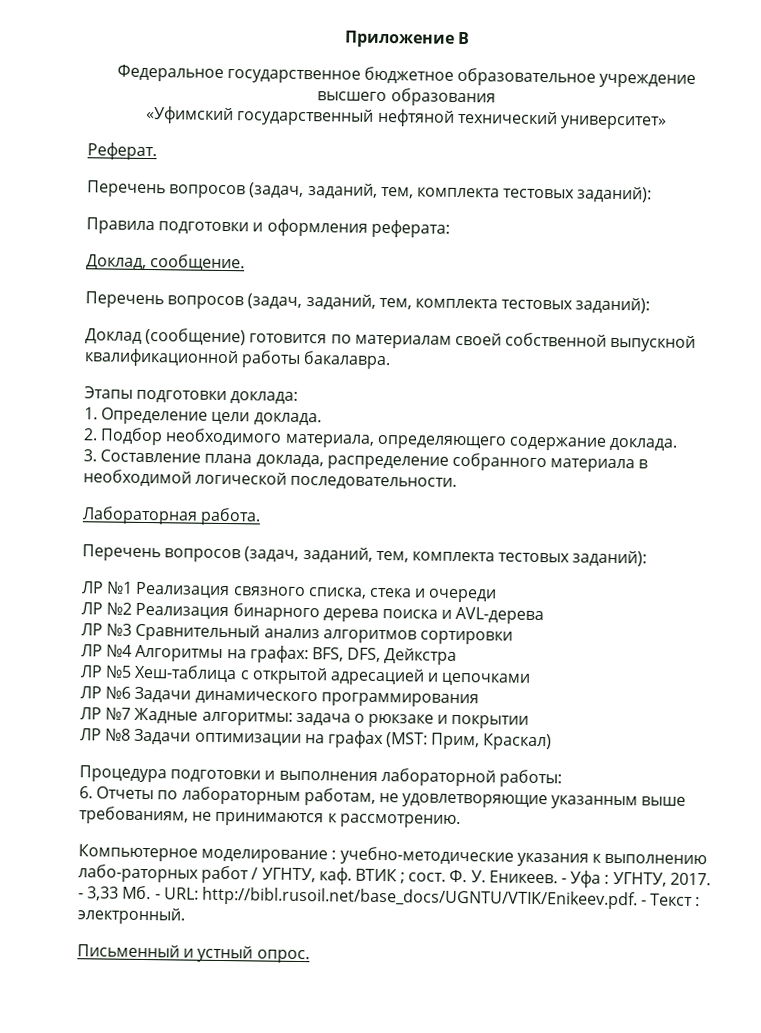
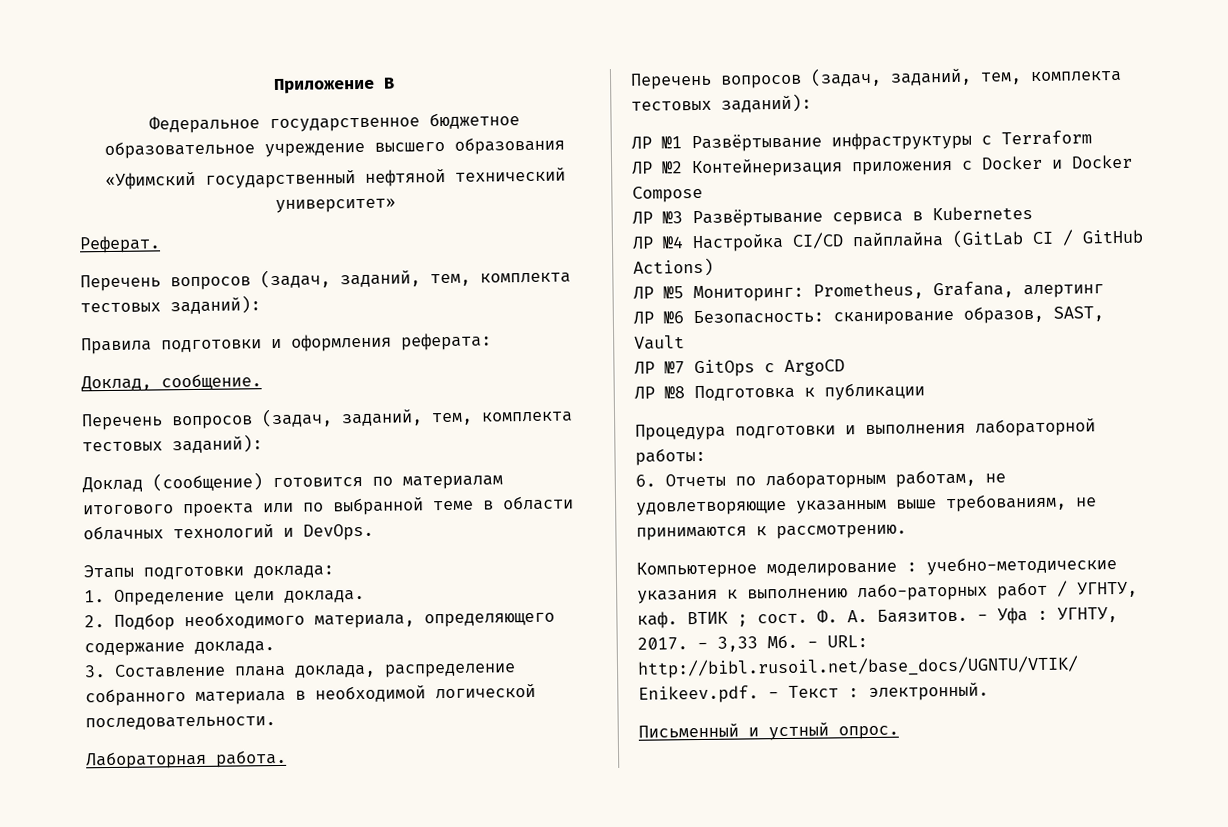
[454,332,697,353] [84,348,392,370] своей собственной выпускной квалификационной работы бакалавра. -> [83,495,574,518] [83,523,374,541] итогового проекта или по выбранной теме в области облачных технологий и DevOps.
[135,581,498,603] [81,602,545,625] [81,623,513,645] [81,644,458,665] [80,664,532,686] [80,686,479,708] [80,707,530,729] [80,728,553,751] Реализация связного списка, стека и очереди // ЛР №2 Реализация бинарного дерева поиска и AVL-дерева // ЛР №3 Сравнительный анализ алгоритмов сортировки // ЛР №4 Алгоритмы на графах: BFS, DFS, Дейкстра // ЛР №5 Хеш-таблица с открытой адресацией и цепочками // ЛР №6 Задачи динамического программирования // ЛР №7 Жадные алгоритмы: задача о рюкзаке и покрытии // ЛР №8 Задачи оптимизации на графах (MST: Прим, Краскал) -> [691,130,1092,153] [632,154,1133,178] [632,185,703,203] [632,206,1033,228] [632,229,1144,253] [633,257,714,277] [633,281,1104,303] [633,305,1104,326] [634,335,685,350] [634,359,845,378] [634,382,925,402] Развёртывание инфраструктуры с Terraform // ЛР №2 Контейнеризация приложения с Docker и Docker Compose // ЛР №3 Развёртывание сервиса в Kubernetes // ЛР №4 Настройка CI/CD пайплайна (GitLab CI / GitHub Actions) // ЛР №5 Мониторинг: Prometheus, Grafana, алертинг // ЛР №6 Безопасность: сканирование образов, SAST, Vault // ЛР №7 GitOps с ArgoCD // ЛР №8 Подготовка к публикации
[470,870,558,884] У. Еникеев. -> [847,608,968,623] А. Баязитов.

